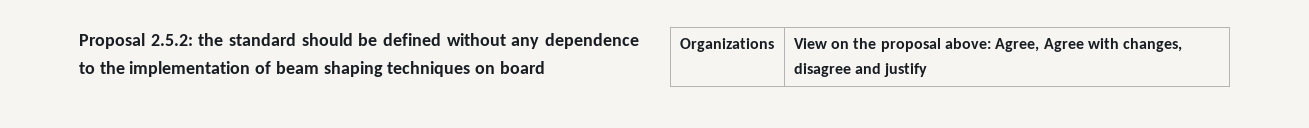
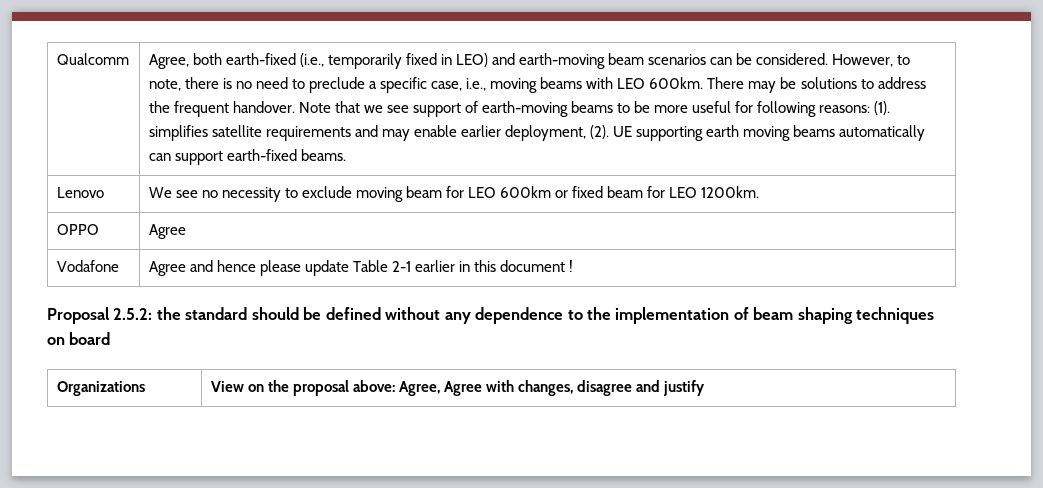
(79, 41) none -> [56,53,129,65] [148,53,911,69] [148,77,926,93] [148,101,891,117] [148,125,926,141] [148,149,346,165] [56,187,104,198] [148,186,760,202] [56,224,99,235] [148,224,186,239] [56,260,119,272] [148,260,574,276] Qualcomm | Agree, both earth-fixed (i.e., temporarily fixed in LEO) and earth-moving beam scenarios can be considered. However, to note, there is no need to preclude a specific case, i.e., moving beams with LEO 600km. There may be solutions to address the frequent handover. Note that we see support of earth-moving beams to be more useful for following reasons: (1). simplifies satellite requirements and may enable earlier deployment, (2). UE supporting earth moving beams automatically can support earth-fixed beams. // Lenovo | We see no necessity to exclude moving beam for LEO 600km or fixed beam for LEO 1200km. // OPPO | Agree // Vodafone | Agree and hence please update Table 2-1 earlier in this document ! //

